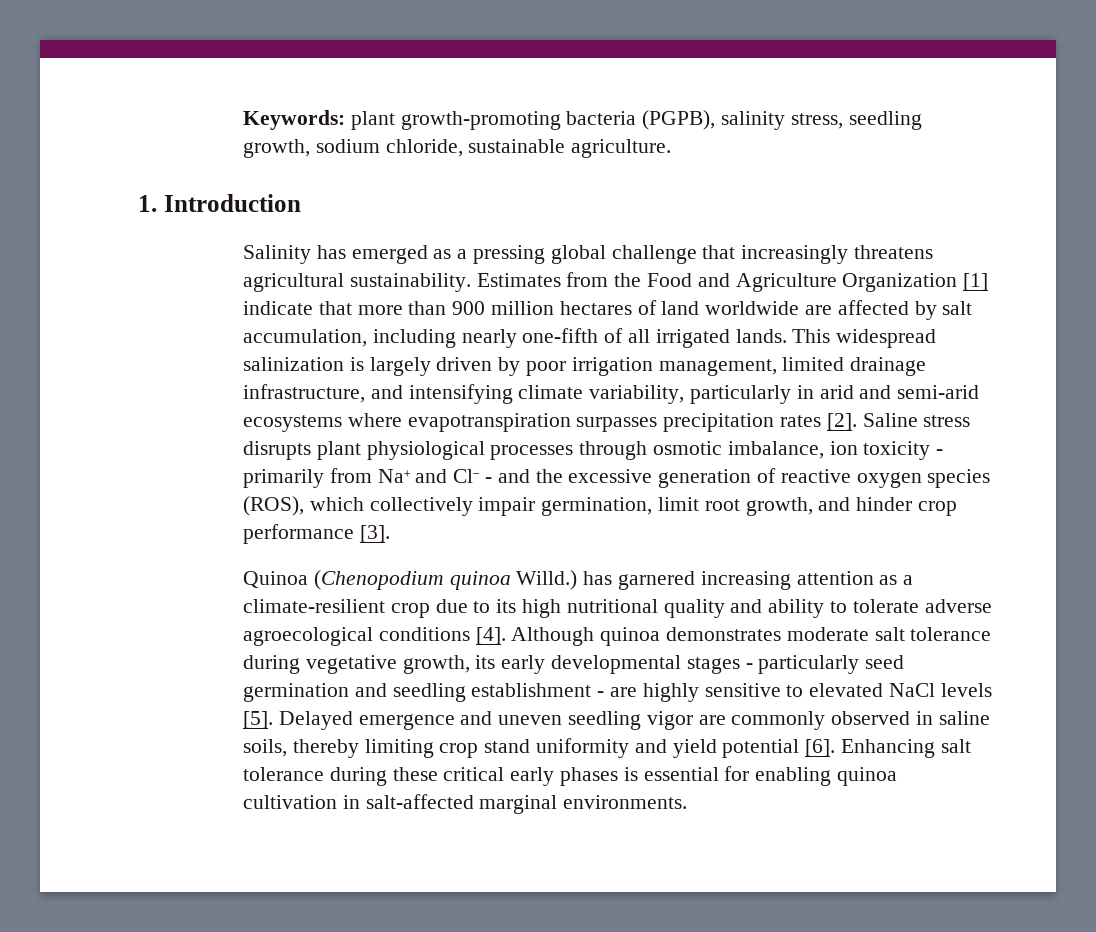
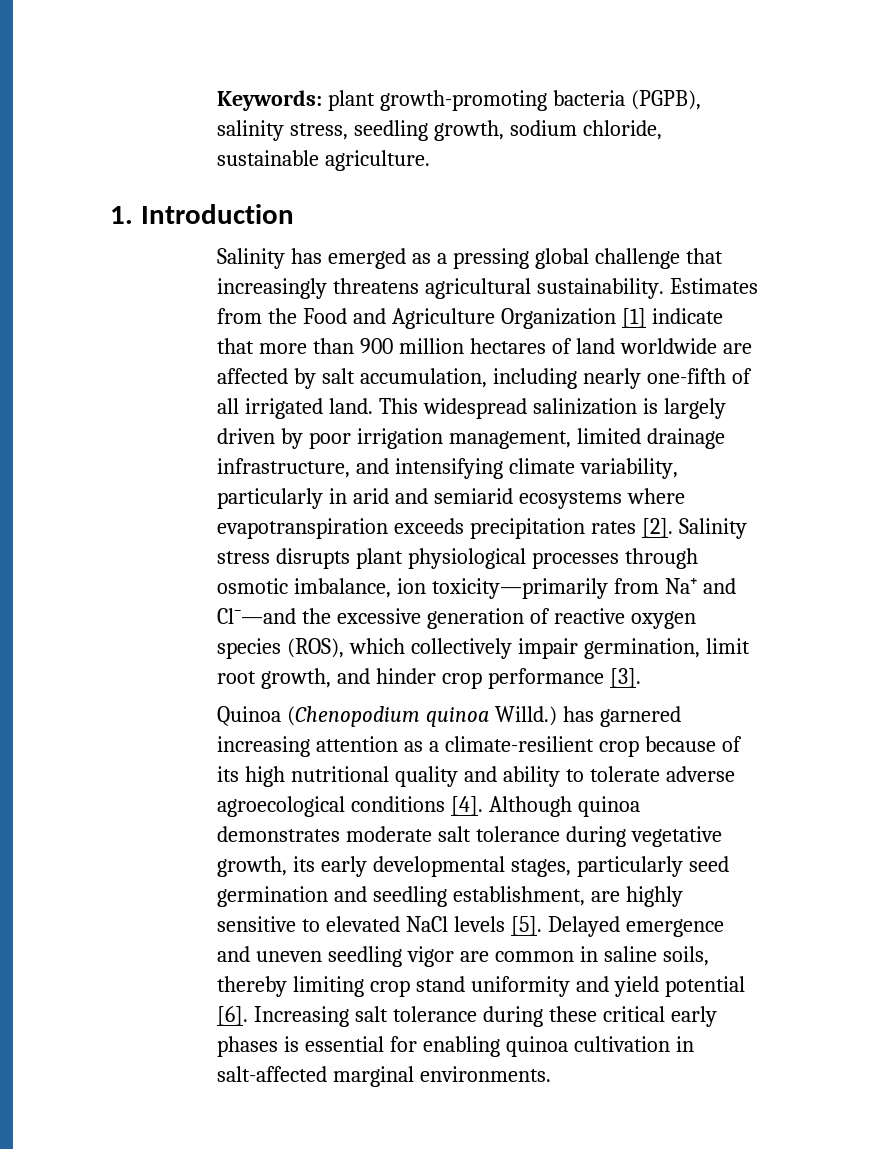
[735,329,787,343] lands. -> [329,398,374,414] land.
[897,385,980,399] semi-arid -> [434,488,514,504] semiarid
[576,417,658,432] surpasses -> [394,518,465,534] exceeds
[862,413,918,427] Saline -> [678,518,747,539] Salinity
[863,441,944,460] [242,468,530,488] toxicity - primarily from Na⁺ and Cl⁻ - and -> [432,578,736,599] [217,608,297,624] toxicity—primarily from Na⁺ and Cl⁻—and
[435,599,491,613] due to -> [644,736,742,752] because of
[686,657,753,674] stages - -> [511,859,572,877] stages,
[471,683,605,697] establishment - -> [453,886,586,906] establishment,
[731,711,911,730] commonly observed -> [494,951,574,962] common
[840,739,935,758] Enhancing -> [254,1006,350,1027] Increasing

